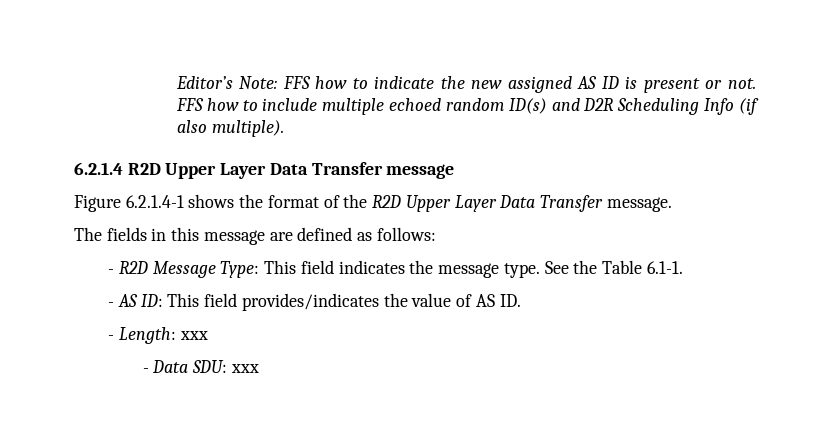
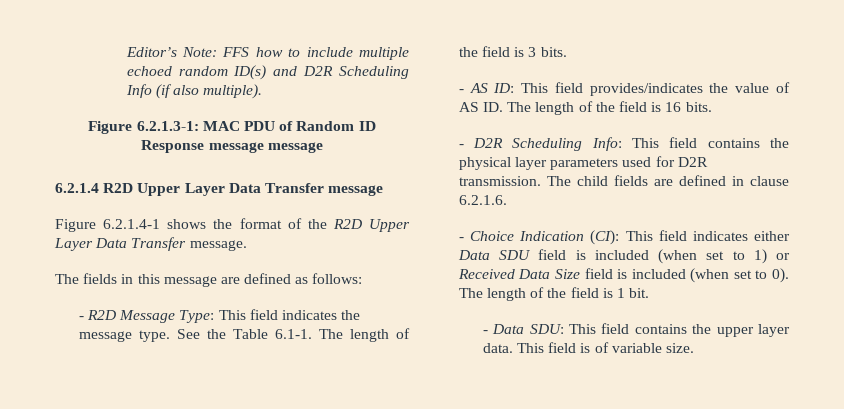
[374,76,756,93] [175,98,258,111] indicate the new assigned AS ID is present or not. FFS how to -> (301, 52) none
(284, 128) none -> [88,121,376,134] [141,140,323,153] // Figure 6.2.1.3-1: MAC PDU of Random ID Response message message
(683, 267) none -> [318,328,410,342] [458,46,567,57] The length of the field is 3 bits.
[108,327,208,344] [142,360,259,373] // - Length: xxx // - Data SDU: xxx -> [507,101,712,115] [458,137,789,151] [458,156,708,170] [458,175,789,186] [458,195,507,205] [458,230,790,245] [457,249,790,264] [457,268,789,283] [458,287,650,301] [482,323,790,337] [482,342,694,353] The length of the field is 16 bits. // - D2R Scheduling Info: This field contains the physical layer parameters used for D2R transmission. The child fields are defined in clause 6.2.1.6. // - Choice Indication (CI): This field indicates either Data SDU field is included (when set to 1) or Received Data Size field is included (when set to 0). The length of the field is 1 bit. // - Data SDU: This field contains the upper layer data. This field is of variable size.

